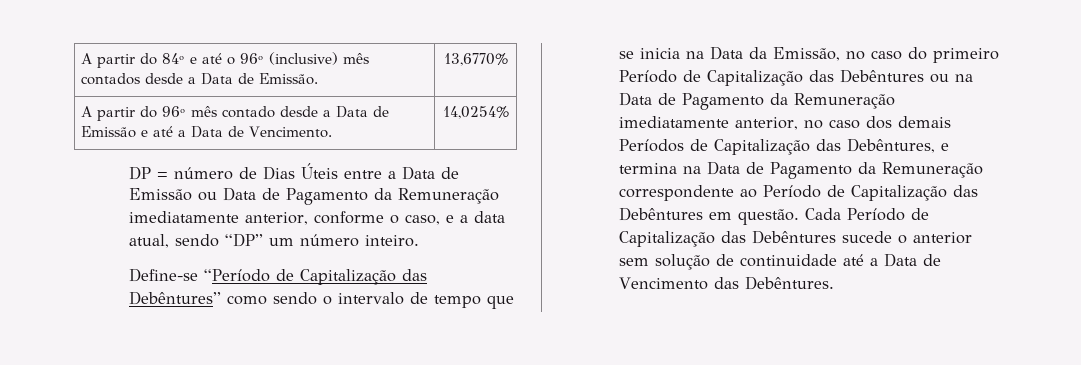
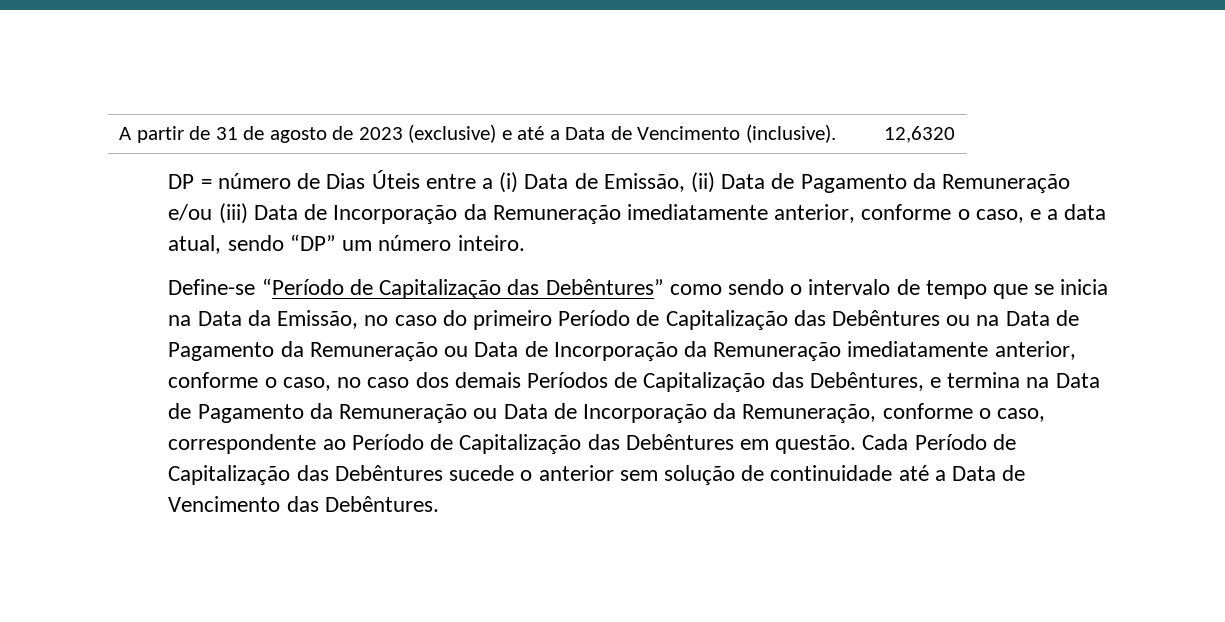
[81,52,370,68] [81,73,319,85] [443,53,508,66] [81,106,390,121] [81,126,137,138] A partir do 84º e até o 96º (inclusive) mês contados desde a Data de Emissão. | 13,6770% // A partir do 96º mês contado desde a Data de Emissão -> [118,124,497,143] A partir de 31 de agosto de 2023 (exclusive)
[249,126,333,138] [442,106,509,119] Vencimento. | 14,0254% -> [637,124,837,143] [884,126,955,143] Vencimento (inclusive). | 12,6320
[401,166,459,180] [128,187,499,205] Data de Emissão ou Data de Pagamento da Remuneração -> [499,172,1071,193] [168,203,621,224] (i) Data de Emissão, (ii) Data de Pagamento da Remuneração e/ou (iii) Data de Incorporação da Remuneração
[618,116,798,130] imediatamente anterior, -> [444,341,1076,361] [168,372,331,391] ou Data de Incorporação da Remuneração imediatamente anterior, conforme o caso,
(983, 170) none -> [473,403,1045,423] ou Data de Incorporação da Remuneração, conforme o caso,

